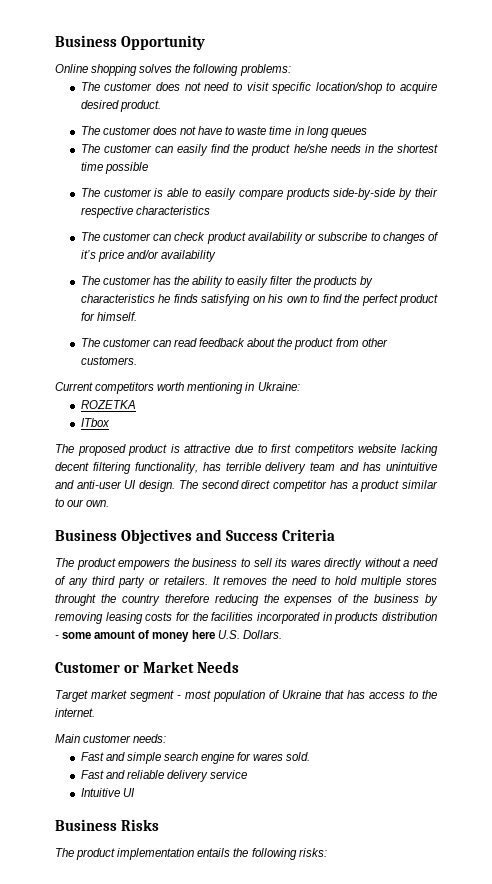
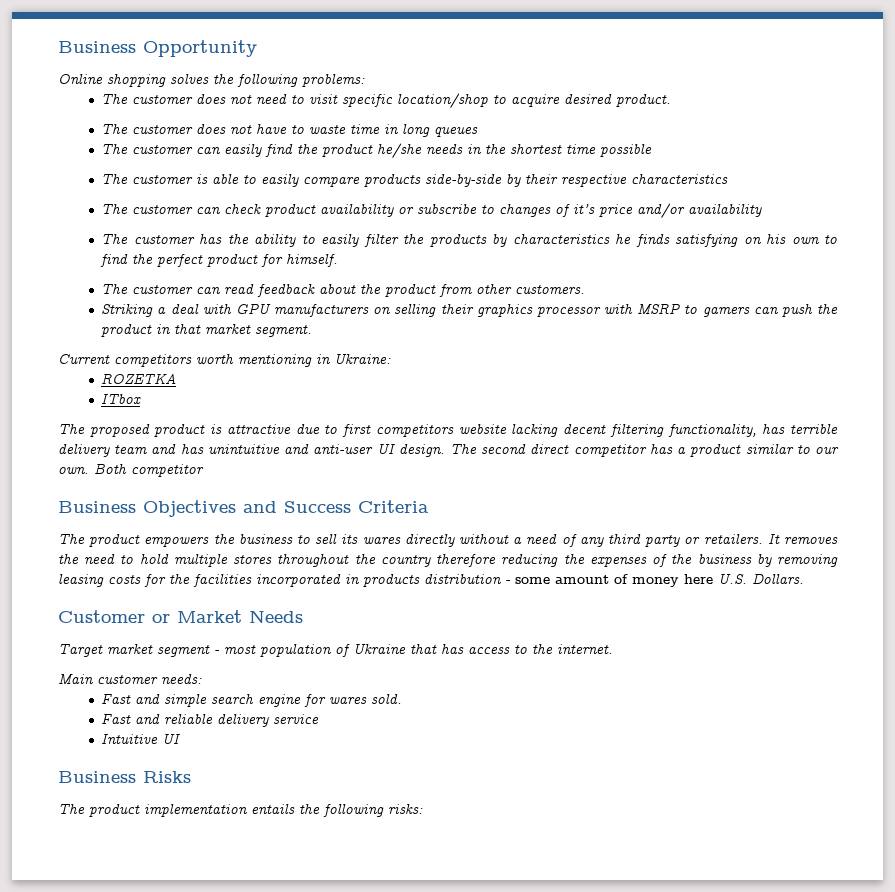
(137, 360) none -> [101,303,838,317] [101,324,313,337] // Striking a deal with GPU manufacturers on selling their graphics processor with MSRP to gamers can push the product in that market segment.
(110, 503) none -> [94,463,204,477] Both competitor
[55,594,96,606] throught -> [277,554,350,567] throughout

